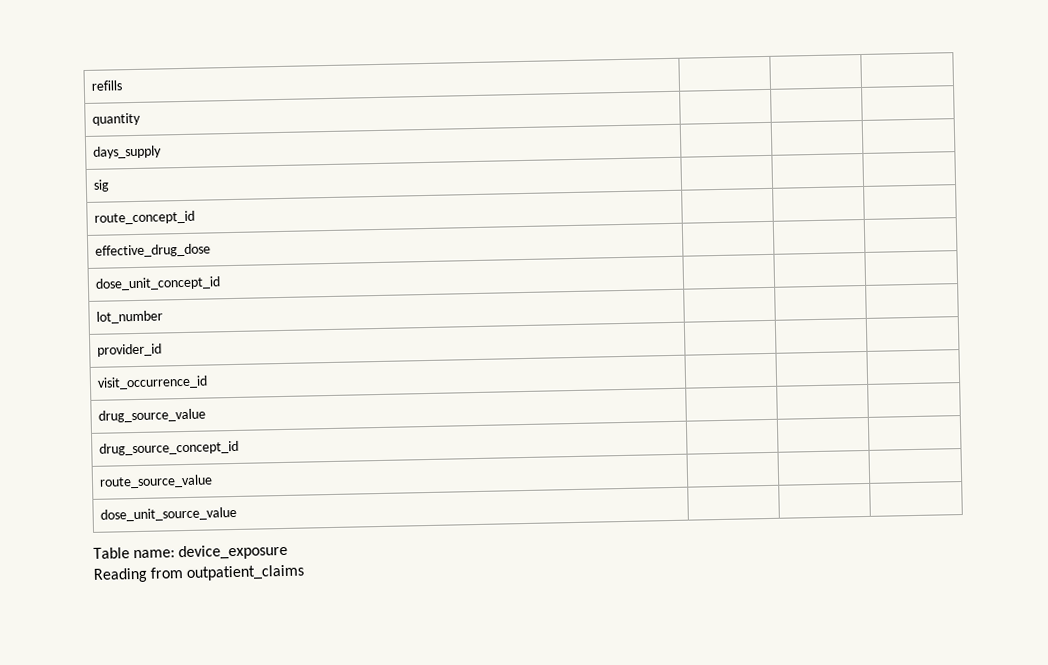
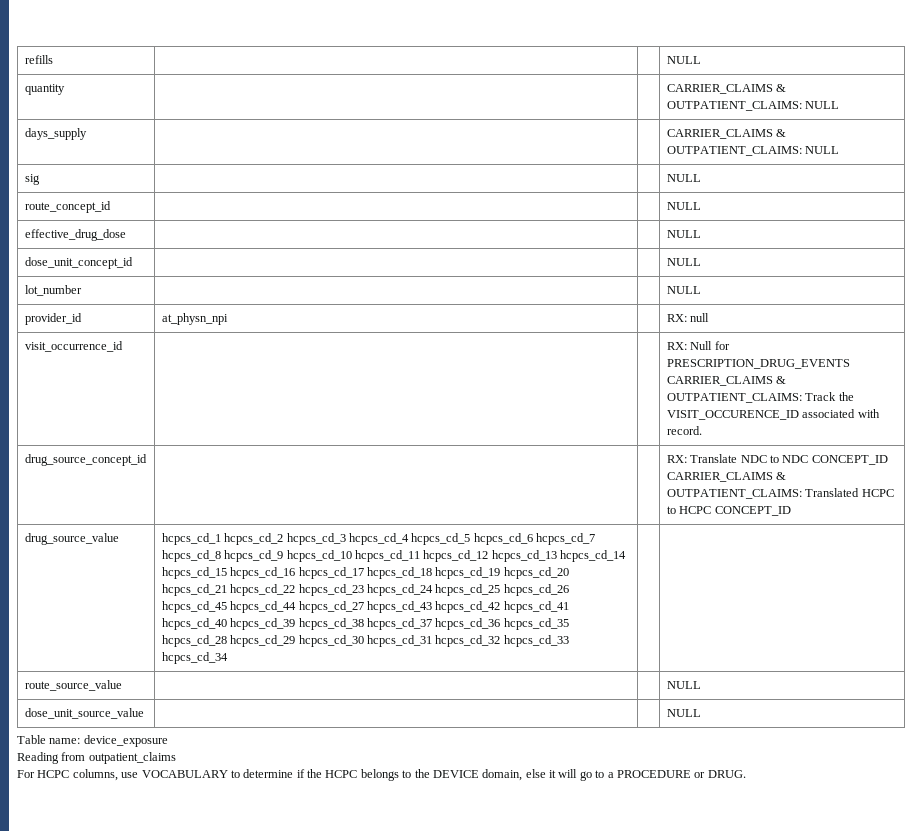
(123, 85) none -> [666,56,701,64] NULL
[93,145,163,159] // days_supply | | | -> [666,84,787,94] [666,101,840,111] [24,128,87,140] [666,129,787,139] [666,146,840,156] CARRIER_CLAIMS & OUTPATIENT_CLAIMS: NULL // days_supply | | | CARRIER_CLAIMS & OUTPATIENT_CLAIMS: NULL
(111, 185) none -> [666,174,701,182] NULL
(196, 217) none -> [666,202,701,210] NULL
(212, 250) none -> [666,230,701,238] NULL
(222, 283) none -> [666,258,701,266] NULL
(164, 317) none -> [666,286,701,294] NULL
[97,375,209,390] [98,408,207,423] [99,440,240,456] | | // visit_occurrence_id | | | // drug_source_value | | | // drug_source_concept_id | -> [161,313,228,325] [666,313,710,322] [24,341,123,352] [666,341,730,350] [666,359,850,369] [666,376,787,386] [666,392,854,403] [666,409,880,420] [666,426,702,435] [24,454,147,466] [666,454,888,465] [666,472,787,482] [666,488,894,499] [666,506,791,516] [24,533,119,545] [161,533,596,545] [161,550,627,562] [161,567,569,579] [161,584,569,596] [161,601,569,613] [161,618,569,630] [161,635,569,647] [161,652,228,664] at_physn_npi | | RX: null // visit_occurrence_id | | | RX: Null for PRESCRIPTION_DRUG_EVENTS CARRIER_CLAIMS & OUTPATIENT_CLAIMS: Track the VISIT_OCCURENCE_ID associated with record. // drug_source_concept_id | | | RX: Translate NDC to NDC CONCEPT_ID CARRIER_CLAIMS & OUTPATIENT_CLAIMS: Translated HCPC to HCPC CONCEPT_ID // drug_source_value | hcpcs_cd_1 hcpcs_cd_2 hcpcs_cd_3 hcpcs_cd_4 hcpcs_cd_5 hcpcs_cd_6 hcpcs_cd_7 hcpcs_cd_8 hcpcs_cd_9 hcpcs_cd_10 hcpcs_cd_11 hcpcs_cd_12 hcpcs_cd_13 hcpcs_cd_14 hcpcs_cd_15 hcpcs_cd_16 hcpcs_cd_17 hcpcs_cd_18 hcpcs_cd_19 hcpcs_cd_20 hcpcs_cd_21 hcpcs_cd_22 hcpcs_cd_23 hcpcs_cd_24 hcpcs_cd_25 hcpcs_cd_26 hcpcs_cd_45 hcpcs_cd_44 hcpcs_cd_27 hcpcs_cd_43 hcpcs_cd_42 hcpcs_cd_41 hcpcs_cd_40 hcpcs_cd_39 hcpcs_cd_38 hcpcs_cd_37 hcpcs_cd_36 hcpcs_cd_35 hcpcs_cd_28 hcpcs_cd_29 hcpcs_cd_30 hcpcs_cd_31 hcpcs_cd_32 hcpcs_cd_33 hcpcs_cd_34
(214, 481) none -> [666,681,701,689] NULL
(238, 514) none -> [666,709,701,717] NULL
(306, 572) none -> [17,769,746,781] // For HCPC columns, use VOCABULARY to determine if the HCPC belongs to the DEVICE domain, else it will go to a PROCEDURE or DRUG.

